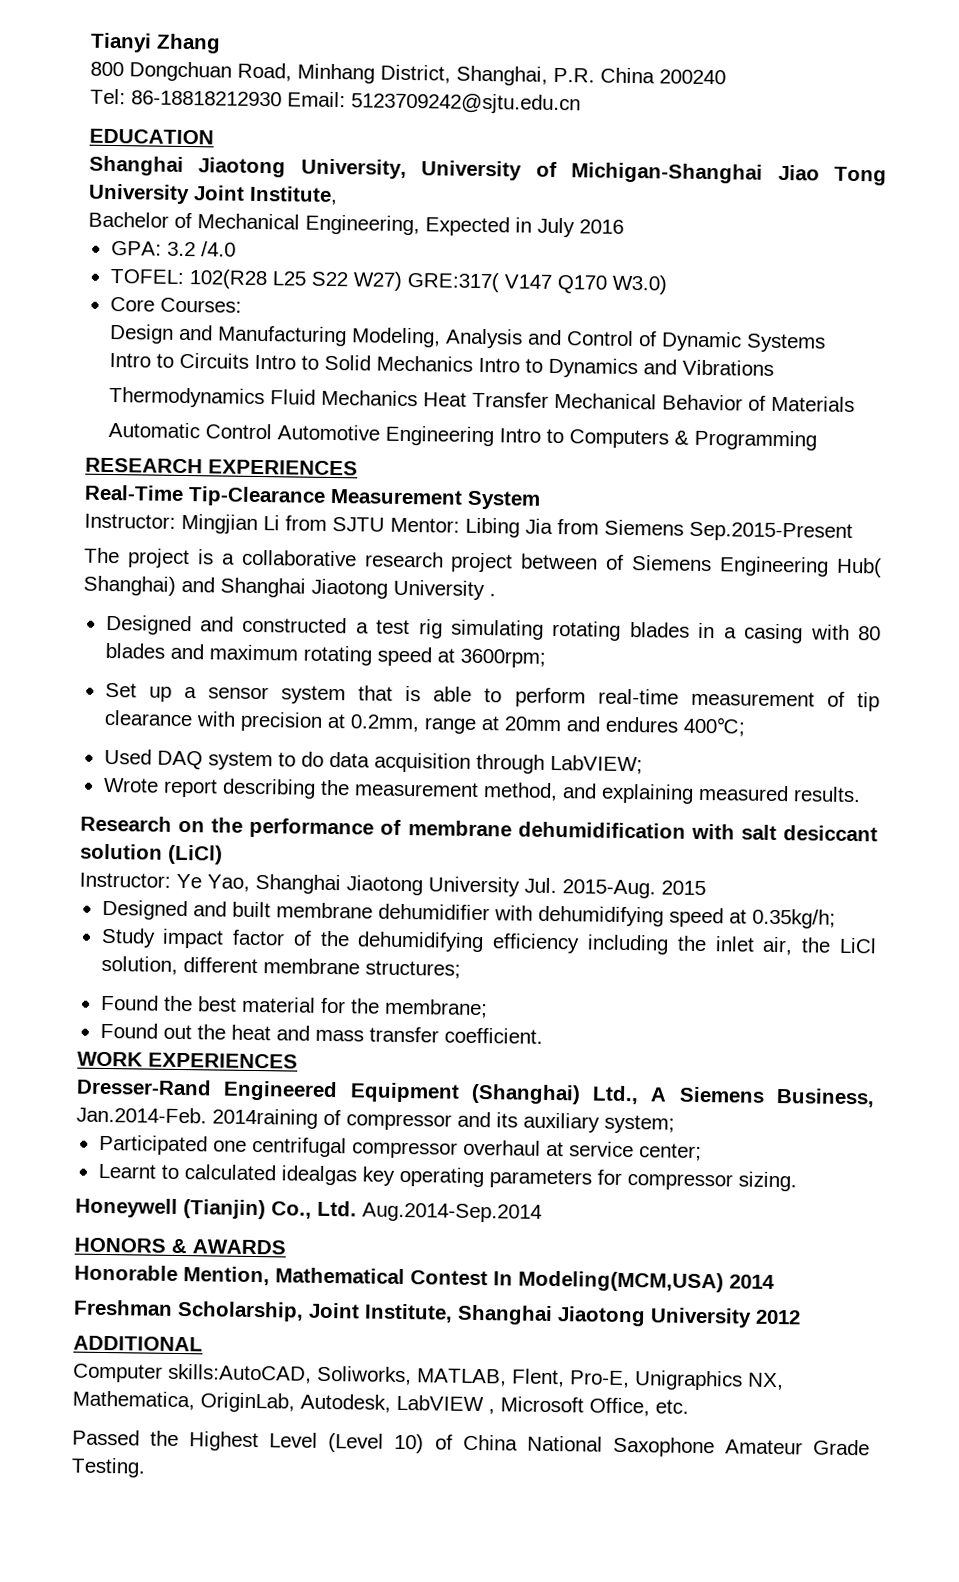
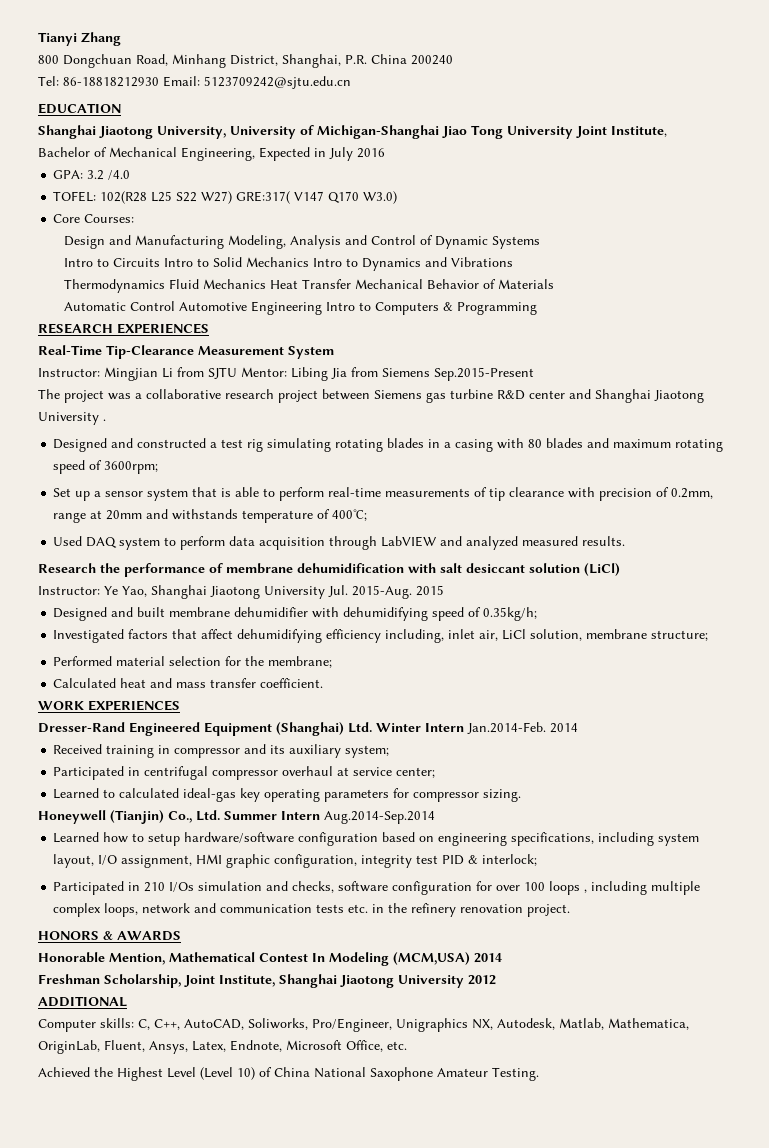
[197,549,214,565] is -> [108,393,131,400] was
[605,554,882,578] [83,575,176,596] of Siemens Engineering Hub( Shanghai) -> [374,389,565,403] Siemens gas turbine R&D center
[436,648,455,663] at -> [89,460,103,470] of
[690,690,815,707] measurement -> [385,488,471,497] measurements
[326,713,346,729] at -> [656,487,670,497] of
[604,716,679,733] endures -> [172,509,331,523] withstands temperature of
[300,751,324,767] do -> [180,536,226,550] perform
[549,754,643,775] [102,777,694,804] LabVIEW; // Wrote report describing the measurement method, and explaining -> [381,536,519,550] LabVIEW and analyzed
[178,820,206,833] on -> (96, 568) none
[728,909,747,924] at -> [468,607,482,617] of
[100,927,707,955] Study impact factor of the dehumidifying efficiency including the -> [53,629,445,643] Investigated factors that affect dehumidifying efficiency including,
[801,937,832,953] the -> (499, 635) none
[182,957,461,979] [100,994,316,1013] different membrane structures; // Found the best material -> [586,629,709,641] [53,656,222,666] membrane structure; // Performed material selection
[99,1022,226,1040] Found out the -> [53,678,117,688] Calculated
[592,1085,876,1108] [76,1106,341,1129] Ltd., A Siemens Business, Jan.2014-Feb. 2014raining of -> [348,722,578,734] [53,744,171,758] Ltd. Winter Intern Jan.2014-Feb. 2014 // Received training in
[212,1140,247,1152] one -> [128,767,141,776] in
[97,1163,156,1179] Learnt -> [53,788,100,799] Learned
[280,1165,357,1186] idealgas -> [183,788,237,802] ideal-gas
(357, 1208) none -> [224,811,320,820] Summer Intern
(542, 1212) none -> [53,832,700,846] [53,854,538,868] [53,881,701,895] [53,903,571,917] // Learned how to setup hardware/software configuration based on engineering specifications, including system layout, I/O assignment, HMI graphic configuration, integrity test PID & interlock; // Participated in 210 I/Os simulation and checks, software configuration for over 100 loops , including multiple complex loops, network and communication tests etc. in the refinery renovation project.
[518,1270,724,1293] Modeling(MCM,USA) -> [329,952,470,966] Modeling (MCM,USA)
[168,1363,784,1391] [72,1390,495,1415] skills:AutoCAD, Soliworks, MATLAB, Flent, Pro-E, Unigraphics NX, Mathematica, OriginLab, Autodesk, LabVIEW , -> [100,1018,689,1032] [38,1040,282,1054] skills: C, C++, AutoCAD, Soliworks, Pro/Engineer, Unigraphics NX, Autodesk, Matlab, Mathematica, OriginLab, Fluent, Ansys, Latex, Endnote,
[72,1429,140,1446] Passed -> [38,1067,90,1077] Achieved
[813,1439,870,1456] Grade -> (488, 1072) none

